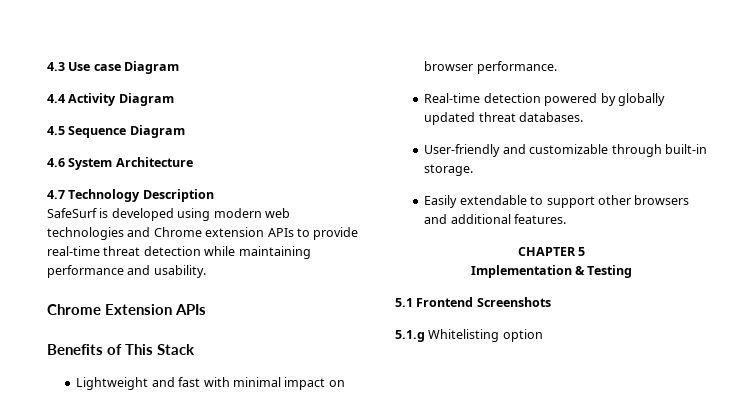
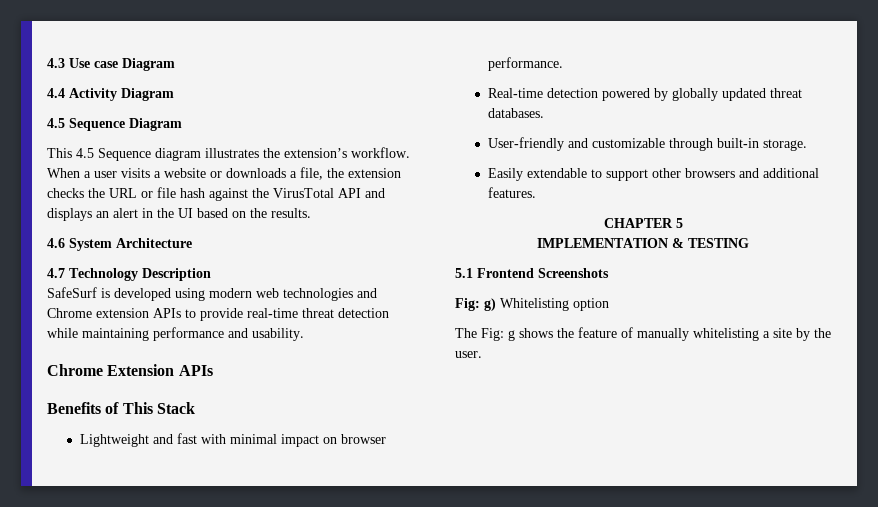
(185, 131) none -> [47,147,410,161] [47,167,401,180] [47,187,385,201] [47,208,311,221] // This 4.5 Sequence diagram illustrates the extension’s workflow. When a user visits a website or downloads a file, the extension checks the URL or file hash against the VirusTotal API and displays an alert in the UI based on the results.
[470,265,633,278] Implementation & Testing -> [537,238,749,248] IMPLEMENTATION & TESTING
[395,330,425,342] 5.1.g -> [455,298,496,311] Fig: g)
(543, 335) none -> [455,327,831,341] [455,351,482,358] // The Fig: g shows the feature of manually whitelisting a site by the user.

